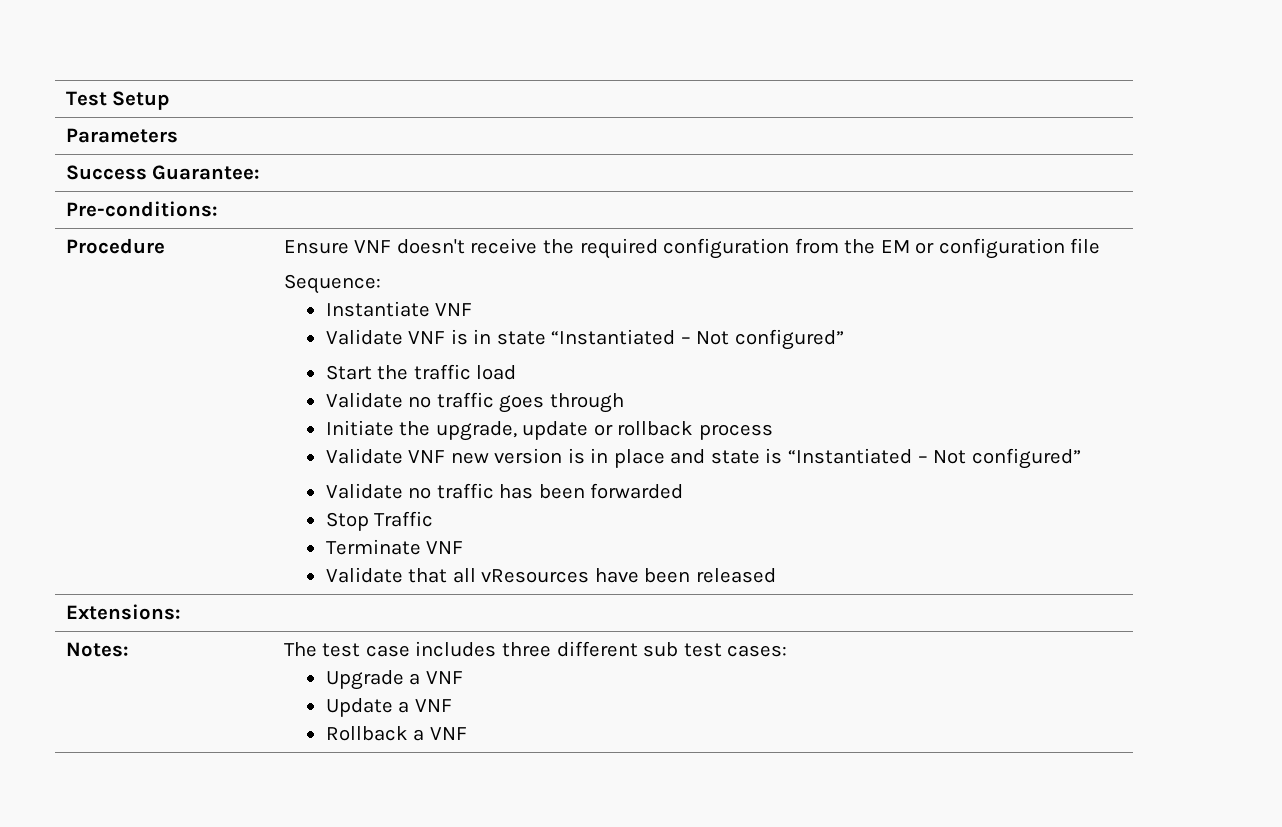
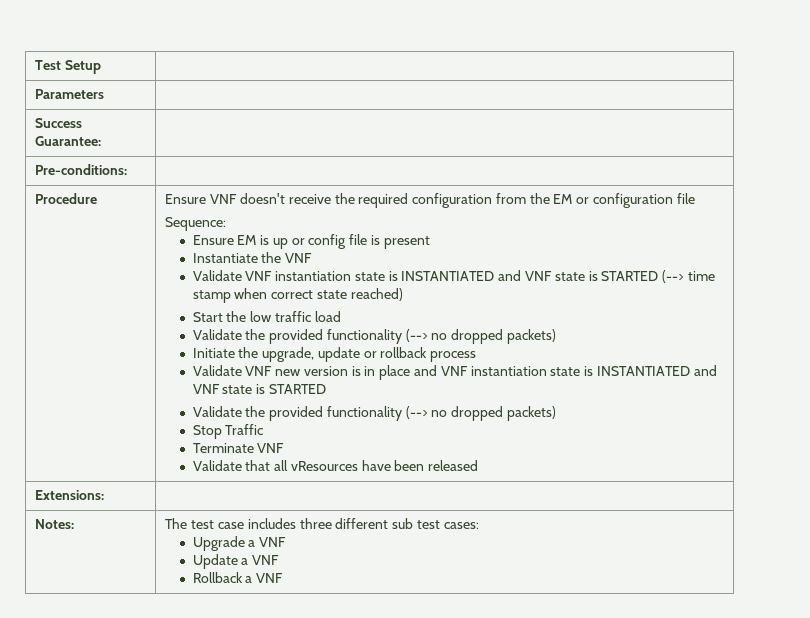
(381, 284) none -> [192,234,430,249] // Ensure EM is up or config file is present
(430, 309) none -> [261,252,282,263] the
[450,329,844,350] is in state “Instantiated – Not configured” -> [275,270,715,283] [192,288,403,303] instantiation state is INSTANTIATED and VNF state is STARTED (--> time stamp when correct state reached)
(409, 372) none -> [250,311,272,322] low
[408,392,624,413] no traffic goes through -> [245,329,556,344] the provided functionality (--> no dropped packets)
[710,448,1081,469] [325,483,684,499] state is “Instantiated – Not configured” // Validate no traffic has been forwarded -> [440,365,717,376] [192,384,326,394] [192,406,556,421] VNF instantiation state is INSTANTIATED and VNF state is STARTED // Validate the provided functionality (--> no dropped packets)

